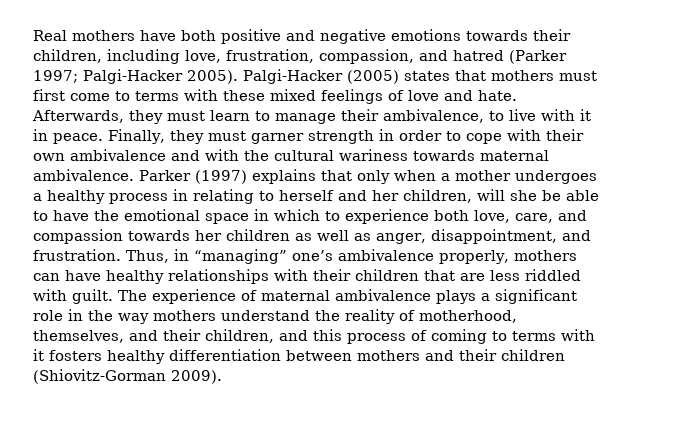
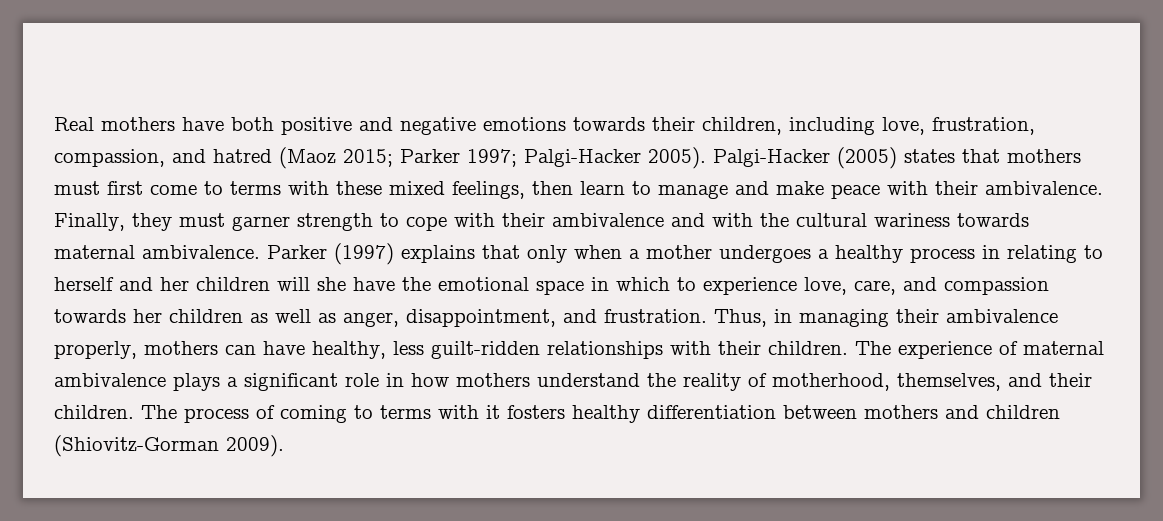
[509,50,567,64] (Parker -> [279,147,460,169] (Maoz 2015; Parker
[321,89,517,104] [32,109,591,124] [33,129,103,144] feelings of love and hate. Afterwards, they must learn to manage their ambivalence, to live with it in peace. -> [452,181,1103,199] feelings, then learn to manage and make peace with their ambivalence.
[378,129,442,141] in order -> (373, 222) none
[33,153,65,161] own -> (545, 220) none
[403,189,472,203] children, -> [196,277,270,291] children
[542,190,599,201] [33,211,48,221] be able to -> (346, 284) none
[434,210,469,221] both -> (797, 286) none
[194,249,333,264] “managing” one’s -> [799,309,939,327] managing their
[106,269,581,284] [33,289,113,304] healthy relationships with their children that are less riddled with guilt. -> [312,341,848,359] healthy, less guilt-ridden relationships with their children.
[88,310,149,324] the way -> [411,373,449,387] how
[205,329,342,343] children, and this -> [54,405,177,419] children. The
[459,349,497,361] their -> (979, 412) none

